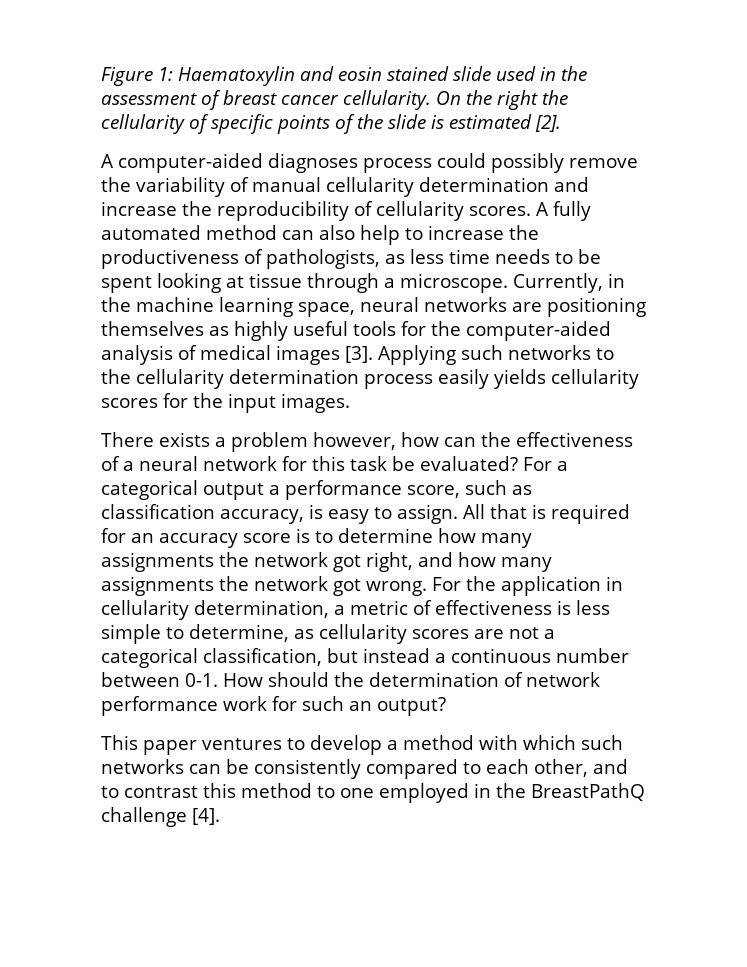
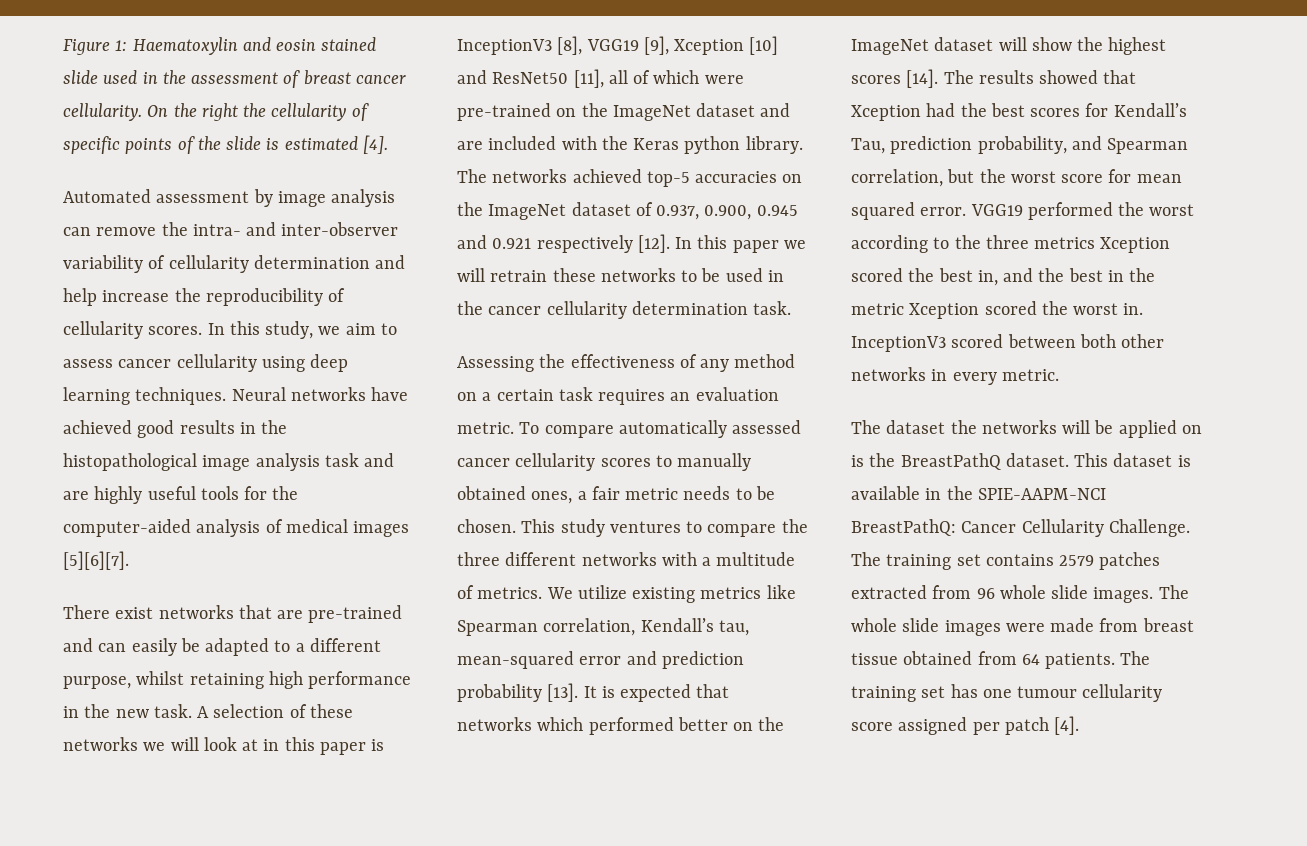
[535,115,561,132] [101,153,638,173] [101,177,131,192] [2]. // A computer-aided diagnoses process could possibly remove the -> [362,135,388,154] [63,189,396,207] [63,222,399,236] [4]. // Automated assessment by image analysis can remove the intra- and inter-observer
[252,177,321,192] manual -> (166, 262) none
(589, 184) none -> [63,288,97,306] help
[536,201,591,221] [101,225,539,245] [101,249,601,269] [101,273,625,293] [101,297,646,317] [101,321,229,336] A fully automated method can also help to increase the productiveness of pathologists, as less time needs to be spent looking at tissue through a microscope. Currently, in the machine learning space, neural networks are positioning themselves as -> [207,321,397,339] [63,354,349,372] [63,387,409,405] [63,420,288,438] [63,453,395,471] [63,491,89,500] In this study, we aim to assess cancer cellularity using deep learning techniques. Neural networks have achieved good results in the histopathological image analysis task and are
[345,345,614,365] [101,369,639,389] [101,393,350,413] [101,432,633,452] [101,456,568,471] [101,480,532,500] [101,504,630,524] [101,528,532,548] [101,552,552,572] [101,576,623,596] [101,600,610,620] [101,624,555,644] [101,648,629,668] [101,672,600,687] [101,696,446,716] [101,735,623,755] [101,759,628,779] [101,783,645,803] [101,807,187,827] [3]. Applying such networks to the cellularity determination process easily yields cellularity scores for the input images. // There exists a problem however, how can the effectiveness of a neural network for this task be evaluated? For a categorical output a performance score, such as classification accuracy, is easy to assign. All that is required for an accuracy score is to determine how many assignments the network got right, and how many assignments the network got wrong. For the application in cellularity determination, a metric of effectiveness is less simple to determine, as cellularity scores are not a categorical classification, but instead a continuous number between 0-1. How should the determination of network performance work for such an output? // This paper ventures to develop a method with which such networks can be consistently compared to each other, and to contrast this method to one employed in the BreastPathQ challenge -> [63,551,129,570] [63,605,403,623] [63,638,381,656] [63,671,412,689] [63,704,353,718] [63,737,385,755] [457,36,779,55] [457,69,744,88] [457,103,791,121] [457,136,803,154] [457,169,803,187] [457,202,798,220] [457,234,806,253] [457,268,784,282] [457,301,792,319] [457,354,796,372] [457,387,779,405] [457,420,802,438] [457,453,752,471] [457,486,775,504] [457,519,808,537] [457,552,796,566] [457,585,796,603] [457,618,749,636] [457,651,744,669] [457,683,730,702] [457,717,785,735] [851,37,1167,55] [851,69,1137,88] [851,103,1187,121] [851,136,1189,154] [851,169,1182,187] [851,202,1195,220] [851,235,1171,253] [851,268,1156,286] [851,301,1144,319] [851,334,1165,352] [851,367,1059,385] [851,420,1202,438] [851,453,1191,470] [851,486,1106,500] [851,519,1190,537] [851,552,1161,570] [851,585,1189,603] [851,618,1194,636] [851,651,1151,669] [851,684,1163,702] [851,717,1049,735] [5][6][7]. // There exist networks that are pre-trained and can easily be adapted to a different purpose, whilst retaining high performance in the new task. A selection of these networks we will look at in this paper is InceptionV3 [8], VGG19 [9], Xception [10] and ResNet50 [11], all of which were pre-trained on the ImageNet dataset and are included with the Keras python library. The networks achieved top-5 accuracies on the ImageNet dataset of 0.937, 0.900, 0.945 and 0.921 respectively [12]. In this paper we will retrain these networks to be used in the cancer cellularity determination task. // Assessing the effectiveness of any method on a certain task requires an evaluation metric. To compare automatically assessed cancer cellularity scores to manually obtained ones, a fair metric needs to be chosen. This study ventures to compare the three different networks with a multitude of metrics. We utilize existing metrics like Spearman correlation, Kendall’s tau, mean-squared error and prediction probability [13]. It is expected that networks which performed better on the ImageNet dataset will show the highest scores [14]. The results showed that Xception had the best scores for Kendall’s Tau, prediction probability, and Spearman correlation, but the worst score for mean squared error. VGG19 performed the worst according to the three metrics Xception scored the best in, and the best in the metric Xception scored the worst in. InceptionV3 scored between both other networks in every metric. // The dataset the networks will be applied on is the BreastPathQ dataset. This dataset is available in the SPIE-AAPM-NCI BreastPathQ: Cancer Cellularity Challenge. The training set contains 2579 patches extracted from 96 whole slide images. The whole slide images were made from breast tissue obtained from 64 patients. The training set has one tumour cellularity score assigned per patch

